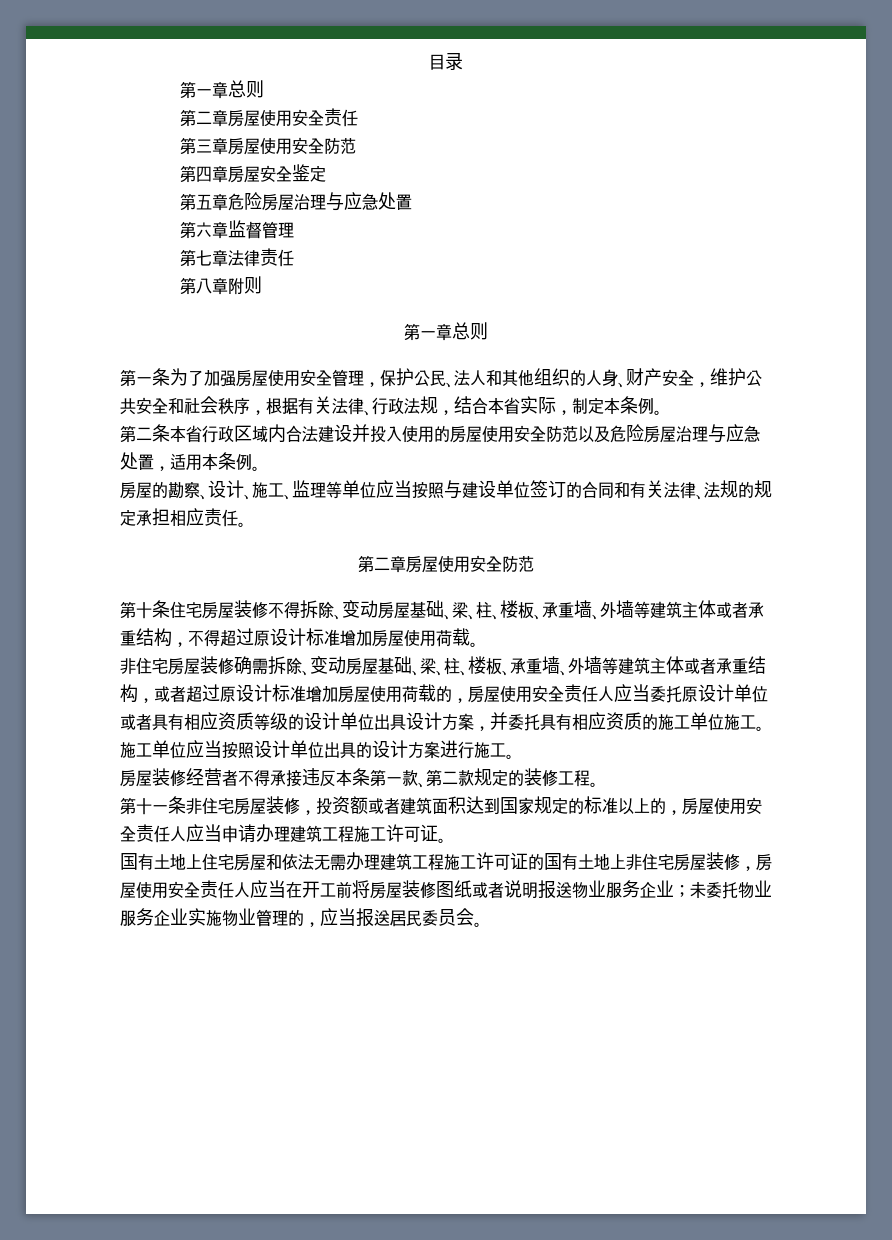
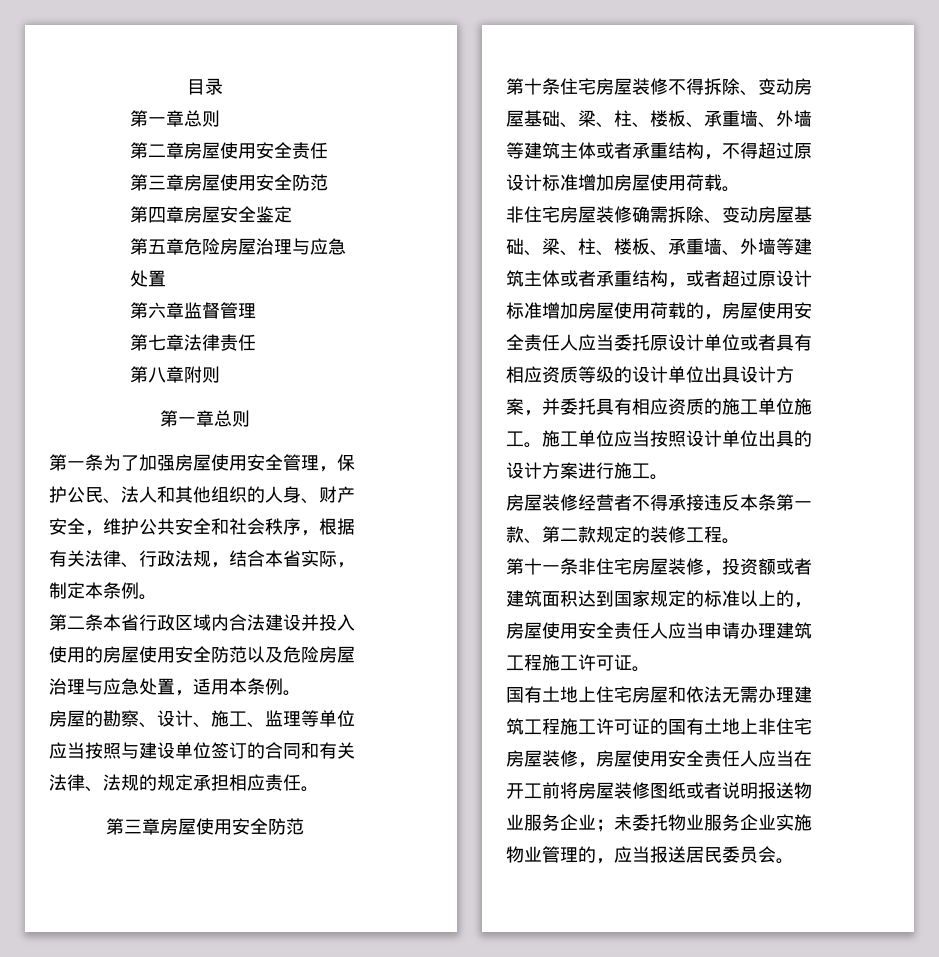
[374,557,390,571] 二 -> [124,819,142,834] 三

